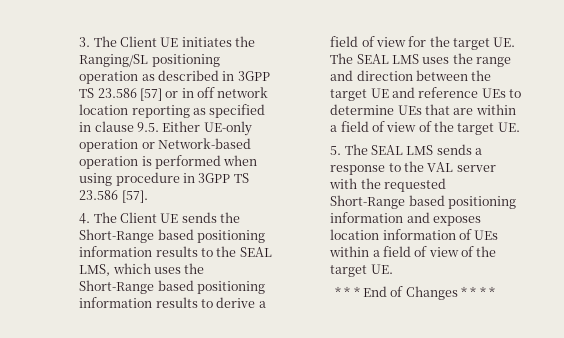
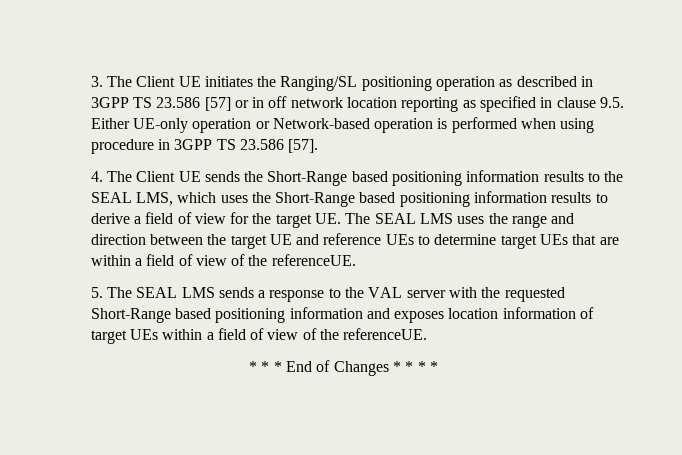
(395, 109) none -> [500,235,537,249] target
[457,122,520,135] target UE. -> [271,254,356,266] referenceUE.
(472, 234) none -> [90,330,127,344] target
[330,264,393,277] target UE. -> [343,328,428,340] referenceUE.

